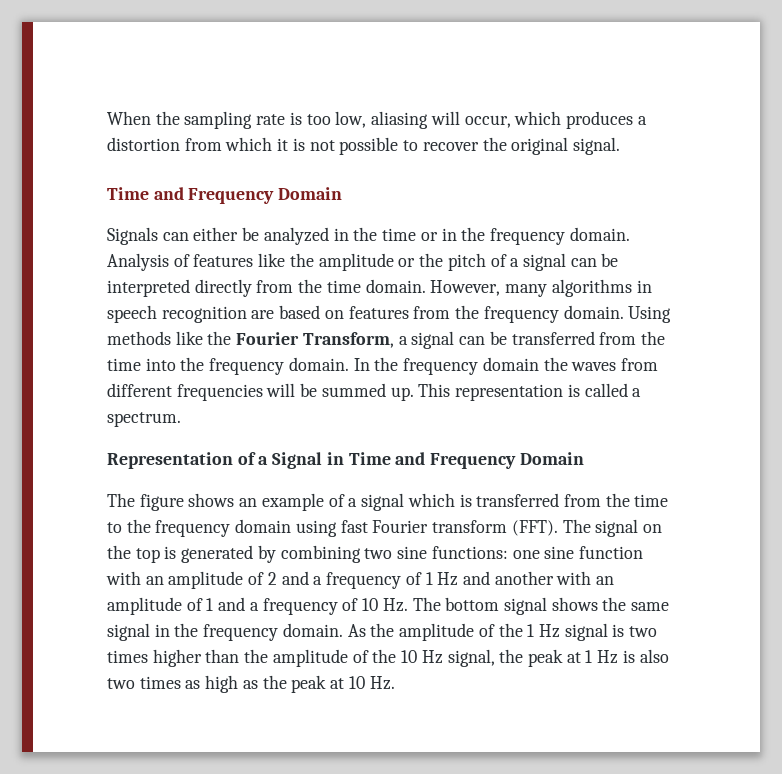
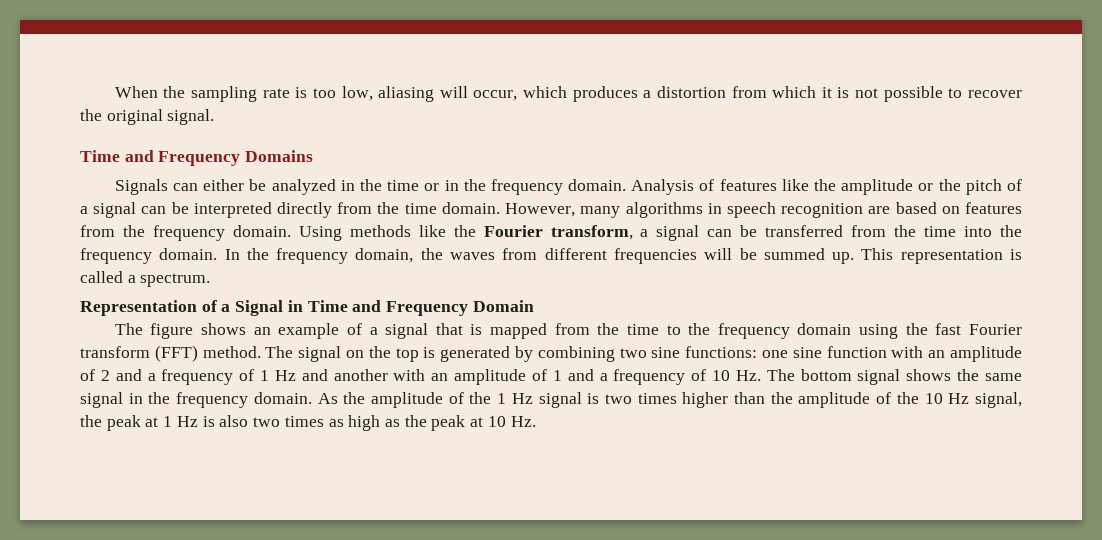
[278,187,343,200] Domain -> [245,150,314,162] Domains
[302,332,394,348] Transform, -> [550,225,633,240] transform,
[482,357,539,371] domain -> [355,248,414,263] domain,
[407,493,560,507] which is transferred -> [435,323,548,339] that is mapped
(337, 528) none -> [905,323,928,335] the
[511,520,558,536] (FFT). -> [154,345,261,362] (FFT) method.

